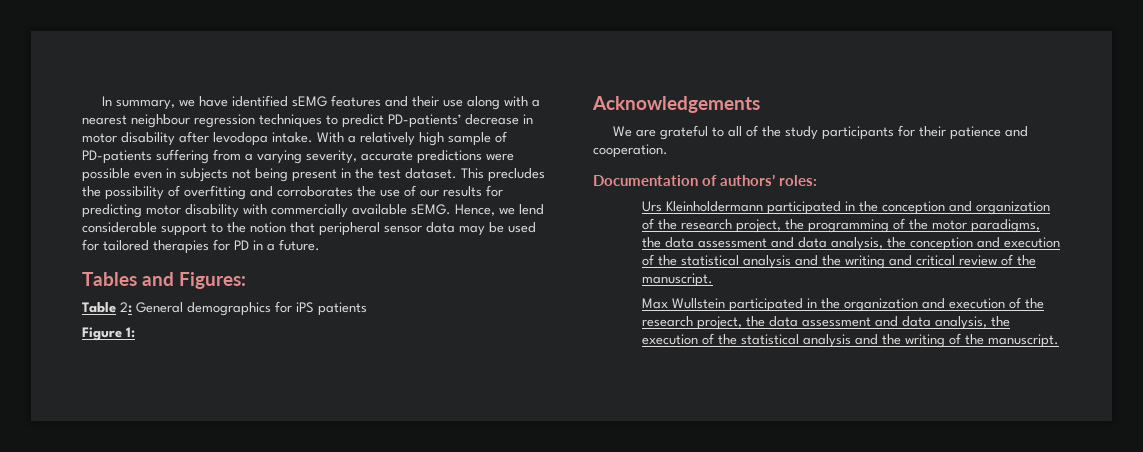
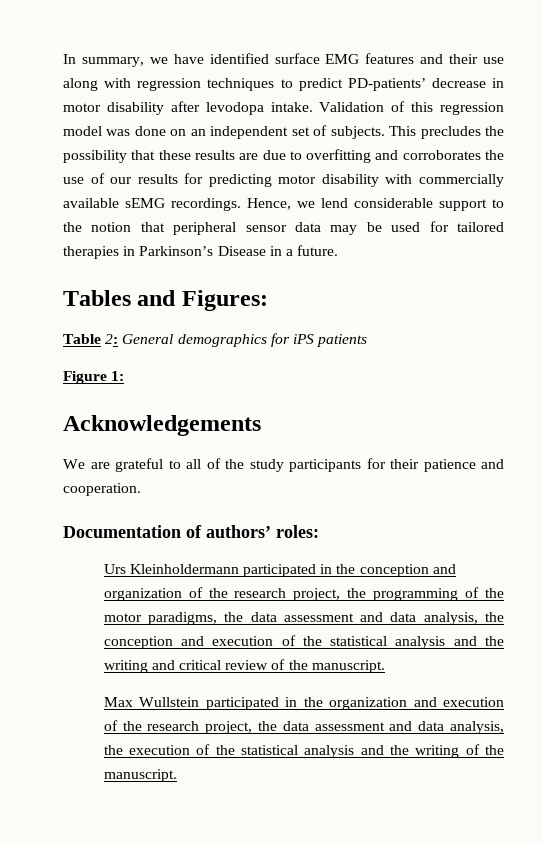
[291,96,327,107] sEMG -> [274,53,360,64] surface EMG
[531,99,540,107] [82,114,190,128] a nearest neighbour -> (132, 83) none
[317,131,507,146] [82,149,514,164] [82,168,545,182] [82,185,180,200] With a relatively high sample of PD-patients suffering from a varying severity, accurate predictions were possible even in subjects not being present in the test dataset. This precludes the possibility of -> [319,101,504,115] [63,125,504,139] [63,150,302,163] Validation of this regression model was done on an independent set of subjects. This precludes the possibility that these results are due to
[411,204,451,215] sEMG. -> [125,198,241,211] sEMG recordings.
[213,239,249,251] for PD -> [123,246,266,256] in Parkinson’s Disease

